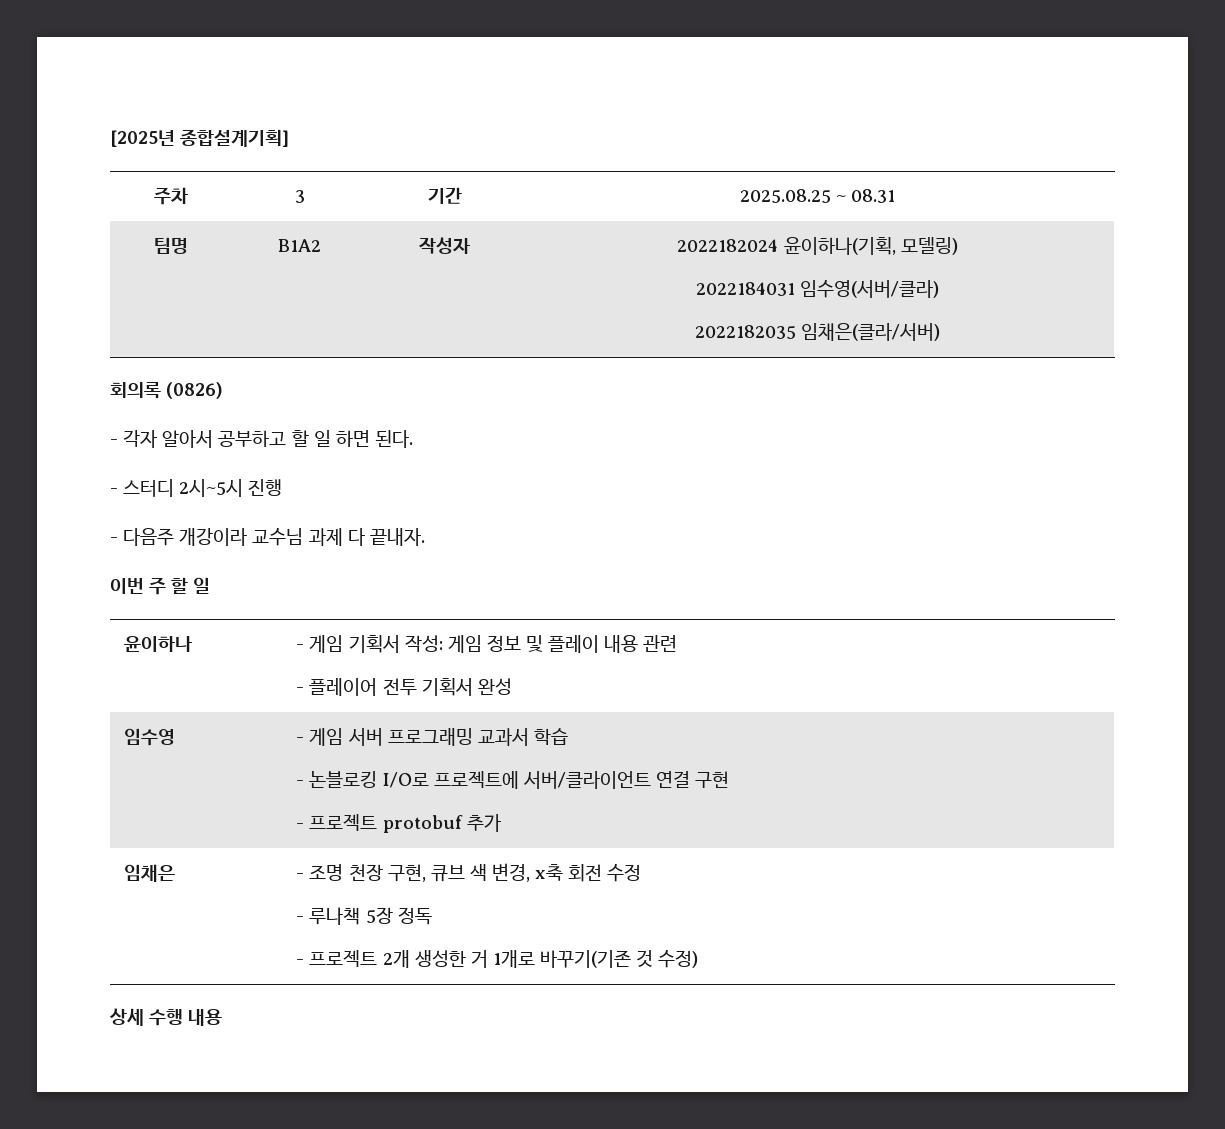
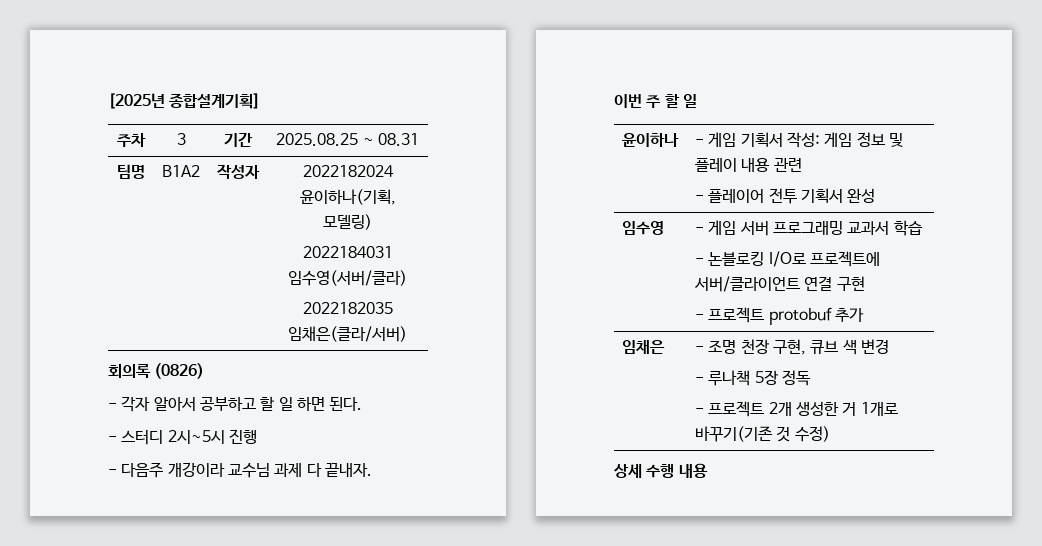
[492,863,642,882] 변경, x축 회전 수정 -> [860,339,889,354] 변경

